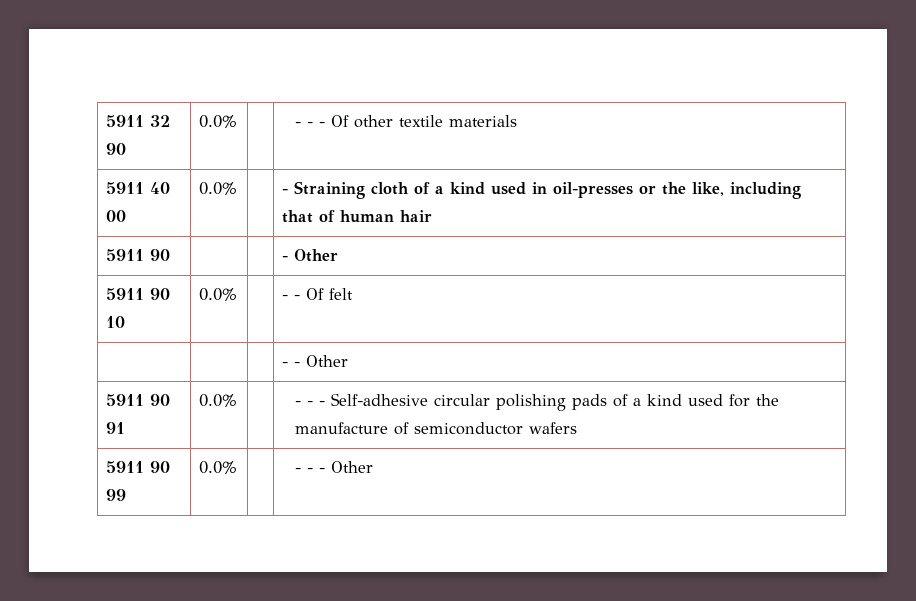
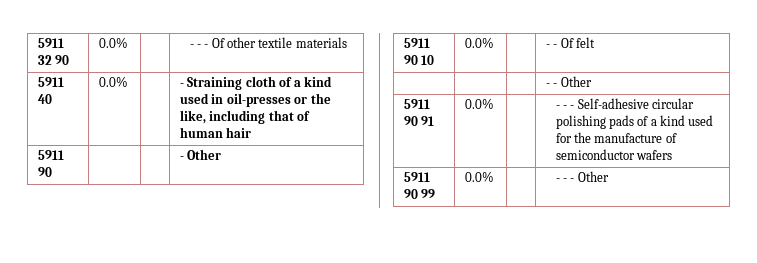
[106,210,127,222] 00 -> (53, 99) none

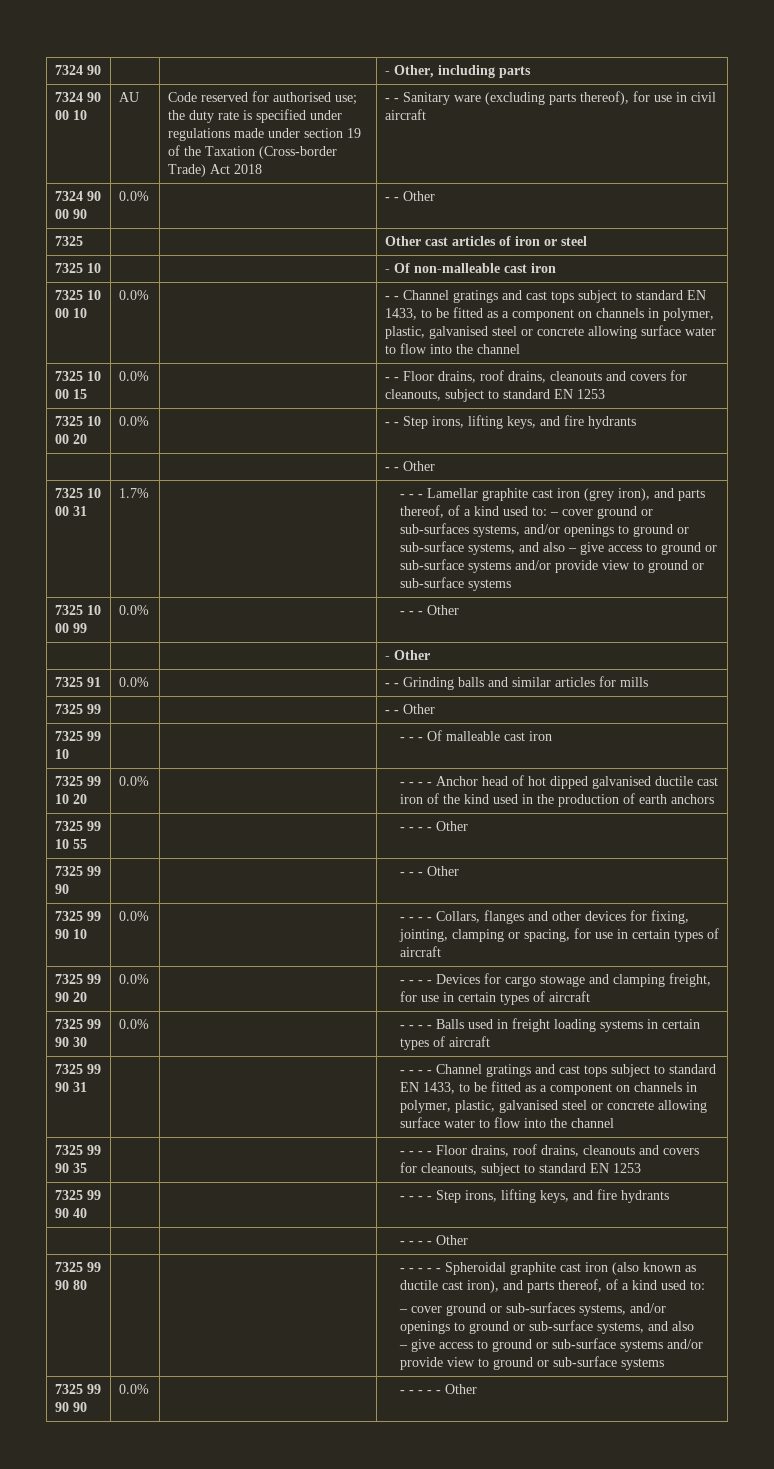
[38,38,65,48] [38,55,70,65] [99,37,129,48] [189,37,347,48] [38,77,65,87] [38,94,53,104] [99,76,129,87] [180,76,332,90] [180,93,331,107] [180,110,311,124] [180,127,252,138] [38,150,65,160] [38,167,53,177] [180,149,222,160] [404,38,431,48] [404,55,435,65] [465,37,495,48] [546,37,596,48] [546,76,592,87] [404,99,431,109] [404,116,435,126] [465,98,495,109] [555,98,695,109] [555,115,714,129] [555,132,677,143] [555,149,672,160] [404,172,431,182] [404,189,419,199] 5911 32 90 | 0.0% | | - - - Of other textile materials // 5911 40 | 0.0% | | - Straining cloth of a kind used in oil-presses or the like, including that of human hair // 5911 90 | | | - Other // 5911 90 10 | 0.0% | | - - Of felt // | | | - - Other // 5911 90 91 | 0.0% | | - - - Self-adhesive circular polishing pads of a kind used for the manufacture of semiconductor wafers // 5911 90 -> [54,65,101,75] [384,65,531,78] [54,92,101,102] [54,110,87,120] [118,92,139,102] [167,91,357,105] [167,109,342,123] [167,128,361,141] [167,145,337,159] [167,164,262,177] [384,91,716,105] [384,109,426,120] [54,191,101,201] [54,209,87,219] [118,191,149,201] [384,191,435,201] [54,236,83,246] [384,236,587,246] [54,263,101,273] [384,263,556,273] [54,290,101,300] [54,308,87,318] [118,290,149,300] [384,290,706,303] [384,307,714,321] [384,325,716,339] [384,343,520,354] [54,371,101,381] [54,389,87,399] [118,371,149,381] [384,370,687,383] [384,389,605,402] [54,416,101,426] [54,434,87,444] [118,416,149,426] [384,415,636,429] [384,461,435,471] [54,488,101,498] [54,506,87,516] [118,488,149,498] [399,488,705,501] [399,505,653,519] [399,523,689,537] [399,541,717,555] [399,559,704,573] [399,577,511,591] [54,605,101,615] [54,623,69,633] 7324 90 | | | - Other, including parts // 7324 90 00 10 | AU | Code reserved for authorised use; the duty rate is specified under regulations made under section 19 of the Taxation (Cross-border Trade) Act 2018 | - - Sanitary ware (excluding parts thereof), for use in civil aircraft // 7324 90 00 90 | 0.0% | | - - Other // 7325 | | | Other cast articles of iron or steel // 7325 10 | | | - Of non-malleable cast iron // 7325 10 00 10 | 0.0% | | - - Channel gratings and cast tops subject to standard EN 1433, to be fitted as a component on channels in polymer, plastic, galvanised steel or concrete allowing surface water to flow into the channel // 7325 10 00 15 | 0.0% | | - - Floor drains, roof drains, cleanouts and covers for cleanouts, subject to standard EN 1253 // 7325 10 00 20 | 0.0% | | - - Step irons, lifting keys, and fire hydrants // | | | - - Other // 7325 10 00 31 | 1.7% | | - - - Lamellar graphite cast iron (grey iron), and parts thereof, of a kind used to: – cover ground or sub-surfaces systems, and/or openings to ground or sub-surface systems, and also – give access to ground or sub-surface systems and/or provide view to ground or sub-surface systems // 7325 10 00
(609, 176) none -> [384,650,430,660] [54,677,101,687] [118,677,149,687] [384,676,648,690] [54,704,101,714] [384,704,435,714] [54,731,101,741] [54,749,69,759] [399,730,552,741] [54,776,101,786] [54,794,87,804] [118,776,149,786] [399,775,718,789] [399,793,714,807] [54,821,101,831] [54,839,87,849] [399,821,468,831] [54,866,101,876] [54,884,69,894] [399,866,459,876] [54,911,101,921] [54,929,87,939] [118,911,149,921] [399,910,689,924] [398,928,719,942] [399,946,441,957] [54,974,101,984] [54,992,87,1002] [118,974,149,984] [399,973,711,987] [399,991,590,1005] [54,1019,101,1029] [54,1037,87,1047] [118,1019,149,1029] [399,1018,700,1032] [399,1036,490,1050] [54,1064,101,1074] [54,1082,87,1092] [399,1064,716,1077] [399,1081,697,1095] [399,1100,707,1113] [399,1117,614,1128] [54,1145,101,1155] [54,1163,87,1173] [399,1144,699,1157] [399,1162,641,1176] [54,1190,101,1200] [54,1208,87,1218] [399,1189,669,1203] [399,1235,468,1245] [54,1262,101,1272] [54,1280,87,1290] [399,1262,696,1275] [399,1279,705,1293] [398,1302,666,1316] [399,1320,694,1334] [398,1338,703,1352] [399,1356,664,1370] [54,1384,101,1394] [54,1402,87,1412] [118,1384,149,1394] [399,1384,477,1394] // | | | - Other // 7325 91 | 0.0% | | - - Grinding balls and similar articles for mills // 7325 99 | | | - - Other // 7325 99 10 | | | - - - Of malleable cast iron // 7325 99 10 20 | 0.0% | | - - - - Anchor head of hot dipped galvanised ductile cast iron of the kind used in the production of earth anchors // 7325 99 10 55 | | | - - - - Other // 7325 99 90 | | | - - - Other // 7325 99 90 10 | 0.0% | | - - - - Collars, flanges and other devices for fixing, jointing, clamping or spacing, for use in certain types of aircraft // 7325 99 90 20 | 0.0% | | - - - - Devices for cargo stowage and clamping freight, for use in certain types of aircraft // 7325 99 90 30 | 0.0% | | - - - - Balls used in freight loading systems in certain types of aircraft // 7325 99 90 31 | | | - - - - Channel gratings and cast tops subject to standard EN 1433, to be fitted as a component on channels in polymer, plastic, galvanised steel or concrete allowing surface water to flow into the channel // 7325 99 90 35 | | | - - - - Floor drains, roof drains, cleanouts and covers for cleanouts, subject to standard EN 1253 // 7325 99 90 40 | | | - - - - Step irons, lifting keys, and fire hydrants // | | | - - - - Other // 7325 99 90 80 | | | - - - - - Spheroidal graphite cast iron (also known as ductile cast iron), and parts thereof, of a kind used to: // – cover ground or sub-surfaces systems, and/or openings to ground or sub-surface systems, and also // – give access to ground or sub-surface systems and/or provide view to ground or sub-surface systems // 7325 99 90 90 | 0.0% | | - - - - - Other

